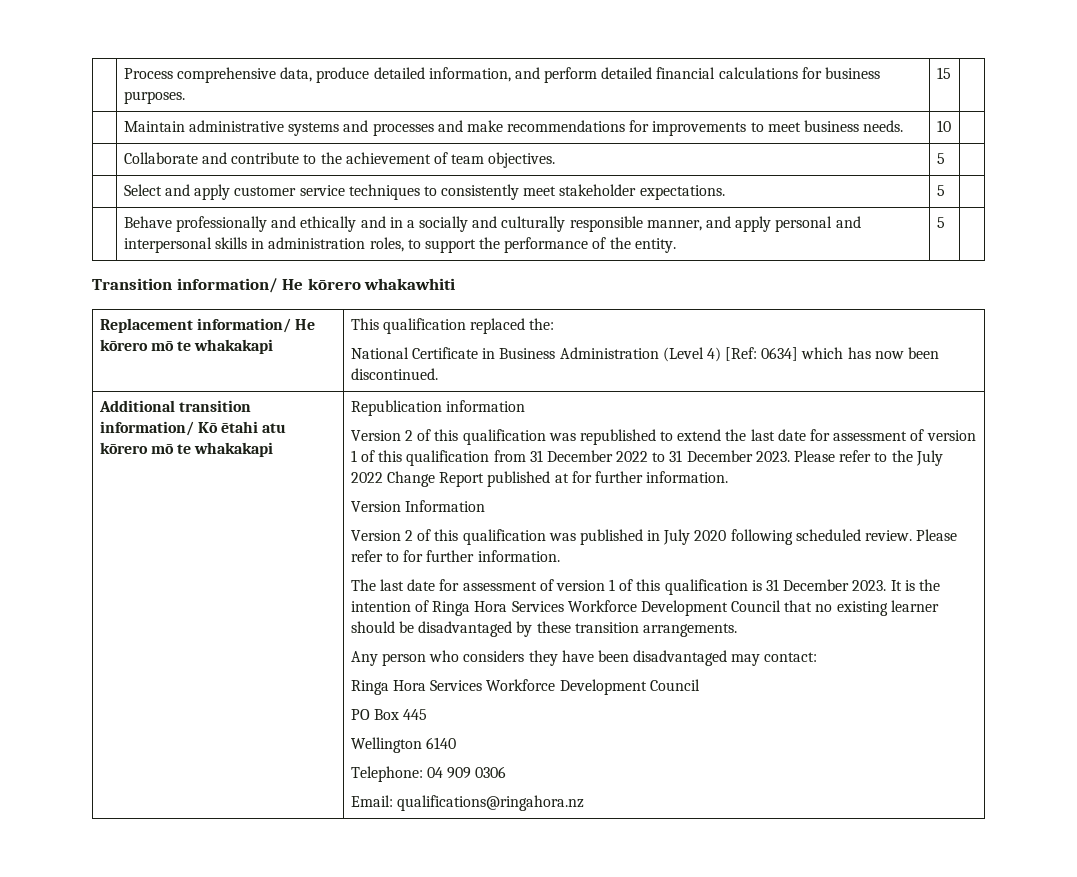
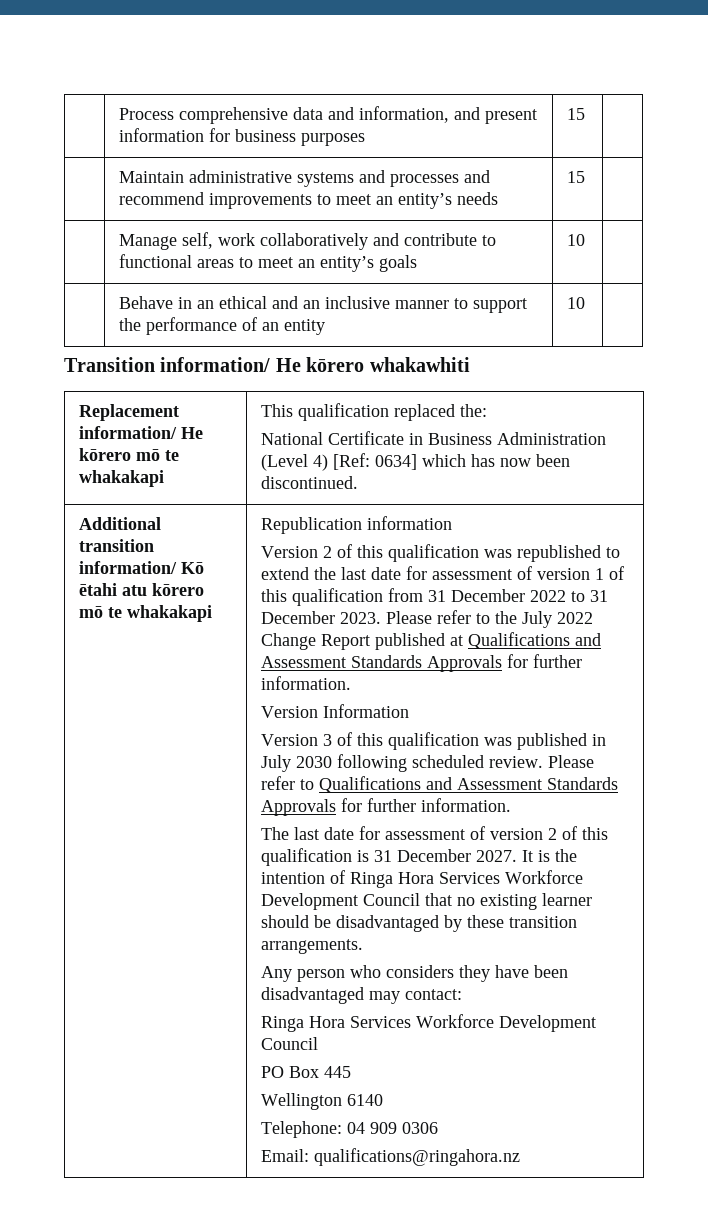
[280,67,798,83] data, produce detailed information, and perform detailed financial calculations -> [293,106,538,124] [119,128,205,142] data and information, and present information
[123,91,185,104] purposes. -> [301,133,366,146] purposes
[466,120,904,136] [936,120,951,132] [123,152,556,168] [936,153,945,164] [123,184,725,200] [936,185,945,196] [123,216,861,232] [123,237,404,253] make recommendations for improvements to meet business needs. | 10 | // | Collaborate and contribute to the achievement of team objectives. | 5 | // | Select and apply customer service techniques to consistently meet stakeholder expectations. | 5 | // | Behave professionally and ethically and in a socially and culturally responsible manner, and apply personal and interpersonal skills in administration roles, -> [119,192,499,209] [567,171,586,183] [119,232,497,250] [119,254,418,272] [567,234,586,246] [119,296,450,309] recommend improvements to meet an entity’s needs | 15 | // | Manage self, work collaboratively and contribute to functional areas to meet an entity’s goals | 10 | // | Behave in an ethical and an inclusive manner
[609,237,676,253] [936,217,945,228] the entity. | 5 -> [262,319,326,335] [567,297,586,309] an entity | 10
(569, 478) none -> [468,632,602,649] [261,655,503,672] Qualifications and Assessment Standards Approvals
[404,530,413,541] 2 -> [323,734,333,746] 3
[694,530,727,541] 2020 -> [296,756,333,768] 2030
(399, 557) none -> [319,776,619,793] [261,799,337,816] Qualifications and Assessment Standards Approvals
[609,579,616,591] 1 -> [548,828,558,840] 2
[852,580,887,591] 2023. -> [476,850,518,862] 2027.

